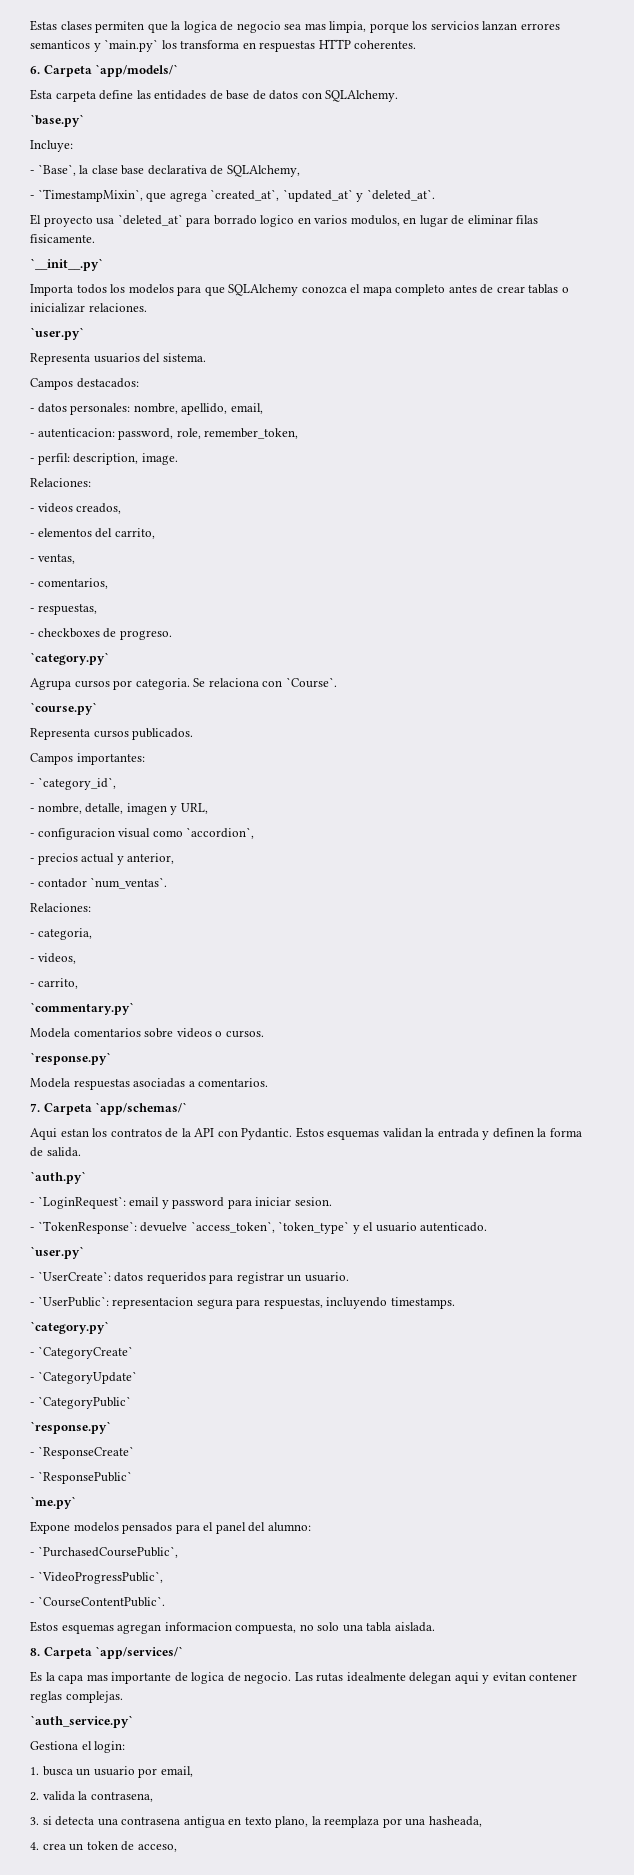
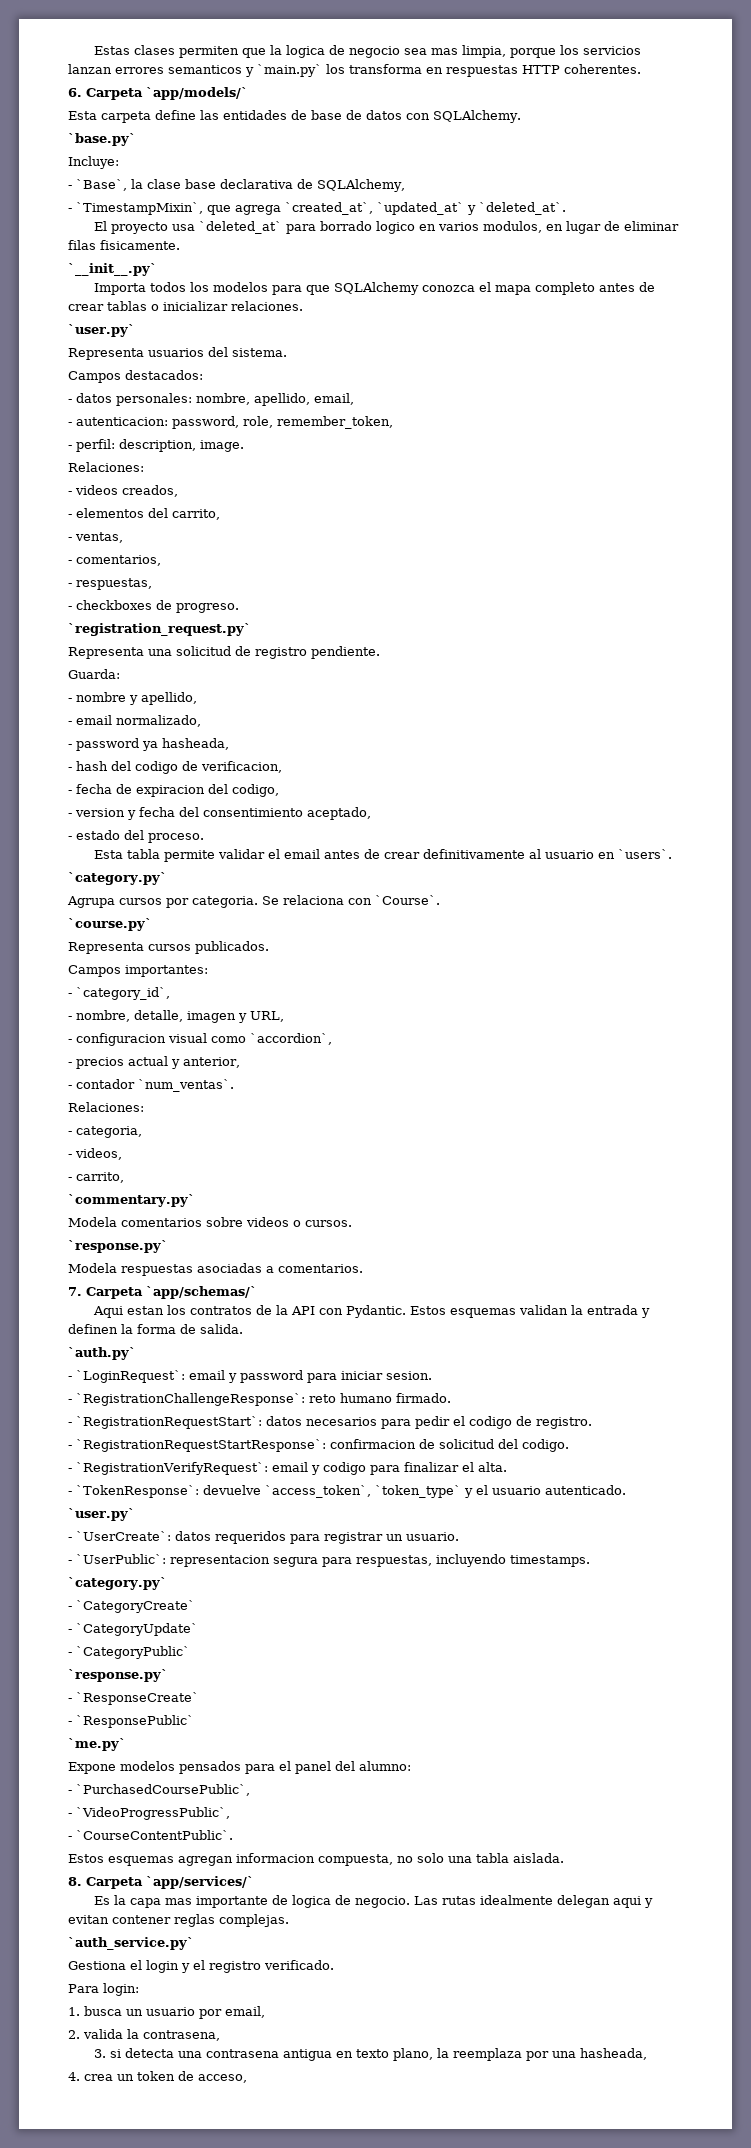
(172, 635) none -> [68,623,251,636] [68,646,380,659] [68,669,120,679] [68,692,197,705] [68,715,201,727] [68,738,229,751] [68,761,282,774] [68,784,279,797] [68,807,371,820] [68,830,204,843] [93,849,672,862] // `registration_request.py` // Representa una solicitud de registro pendiente. // Guarda: // - nombre y apellido, // - email normalizado, // - password ya hasheada, // - hash del codigo de verificacion, // - fecha de expiracion del codigo, // - version y fecha del consentimiento aceptado, // - estado del proceso. // Esta tabla permite validar el email antes de crear definitivamente al usuario en `users`.
(332, 1201) none -> [68,1393,451,1406] [68,1416,592,1429] [68,1439,569,1452] [68,1462,507,1475] // - `RegistrationChallengeResponse`: reto humano firmado. // - `RegistrationRequestStart`: datos necesarios para pedir el codigo de registro. // - `RegistrationRequestStartResponse`: confirmacion de solicitud del codigo. // - `RegistrationVerifyRequest`: email y codigo para finalizar el alta.
(92, 1745) none -> [146,1960,334,1973] [68,1984,99,1993] login y el registro verificado. // Para

